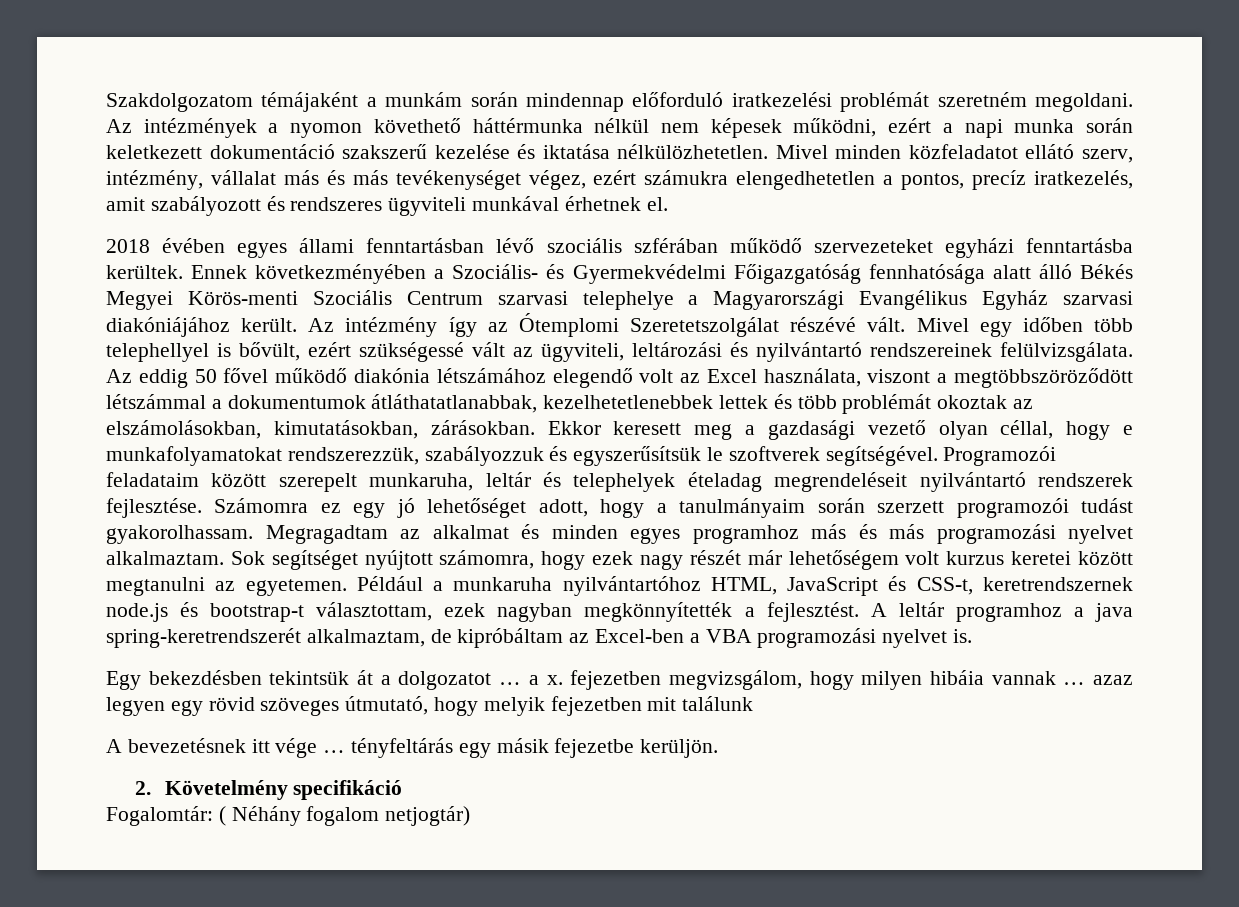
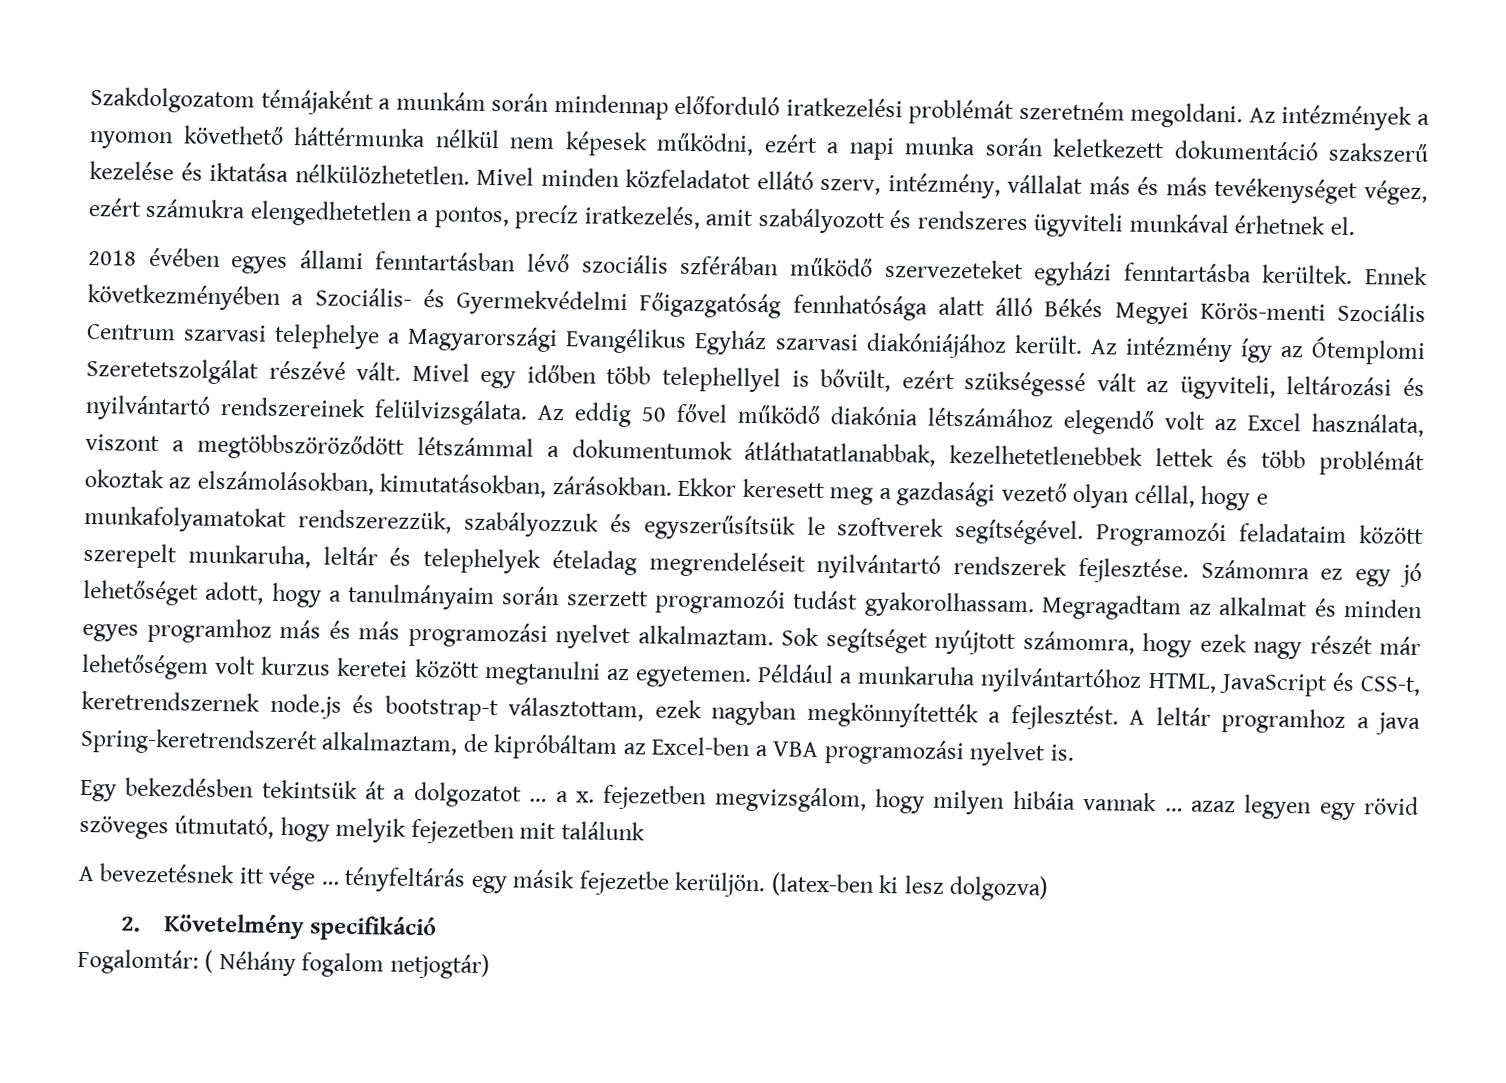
[106,628,301,648] spring-keretrendszerét -> [80,727,318,756] Spring-keretrendszerét
(719, 748) none -> [770,872,1050,902] (latex-ben ki lesz dolgozva)

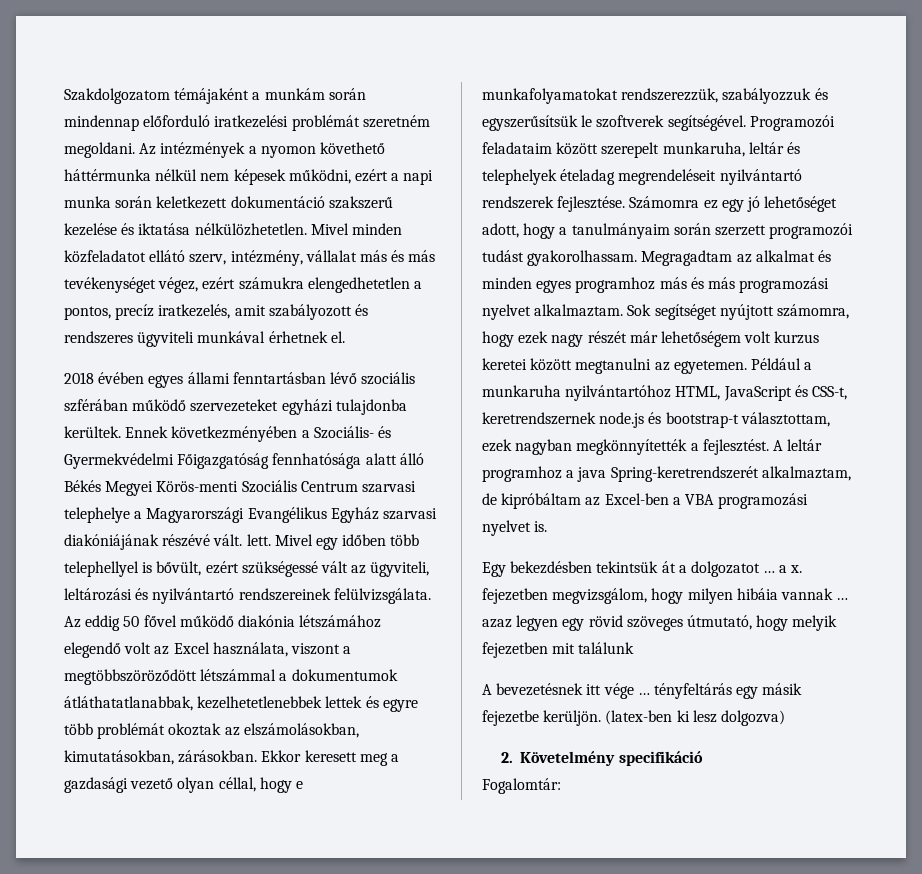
[1122,262,1252,283] fenntartásba -> [335,399,407,415] tulajdonba
[865,332,1427,366] [86,357,259,385] diakóniájához került. Az intézmény így az Ótemplomi Szeretetszolgálat -> [64,534,159,550] diakóniájának
(402, 371) none -> [246,534,271,546] lett.
(1249, 458) none -> [382,699,418,712] egyre
[204,949,490,980] ( Néhány fogalom netjogtár) -> (561, 786) none

